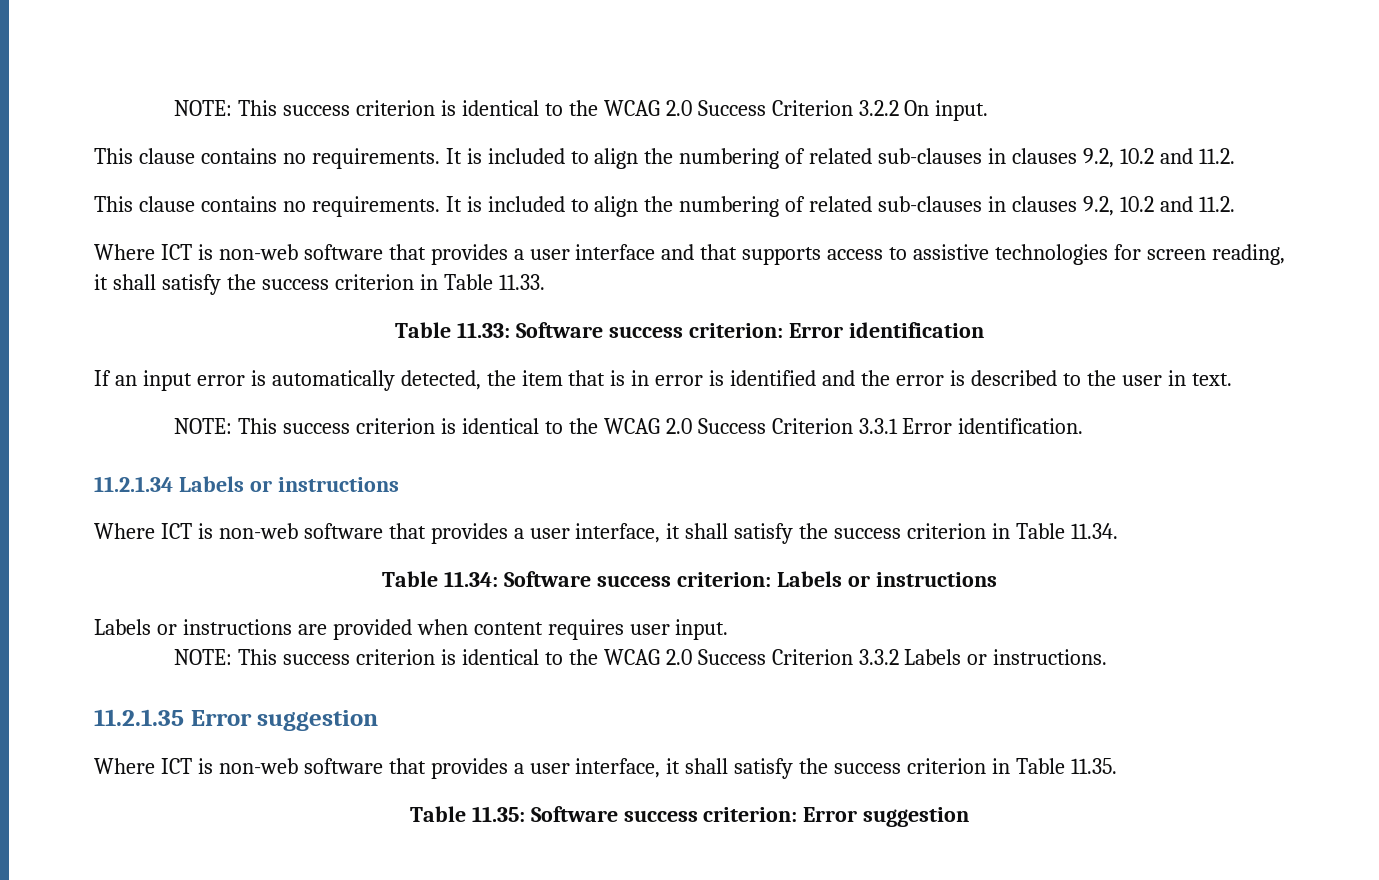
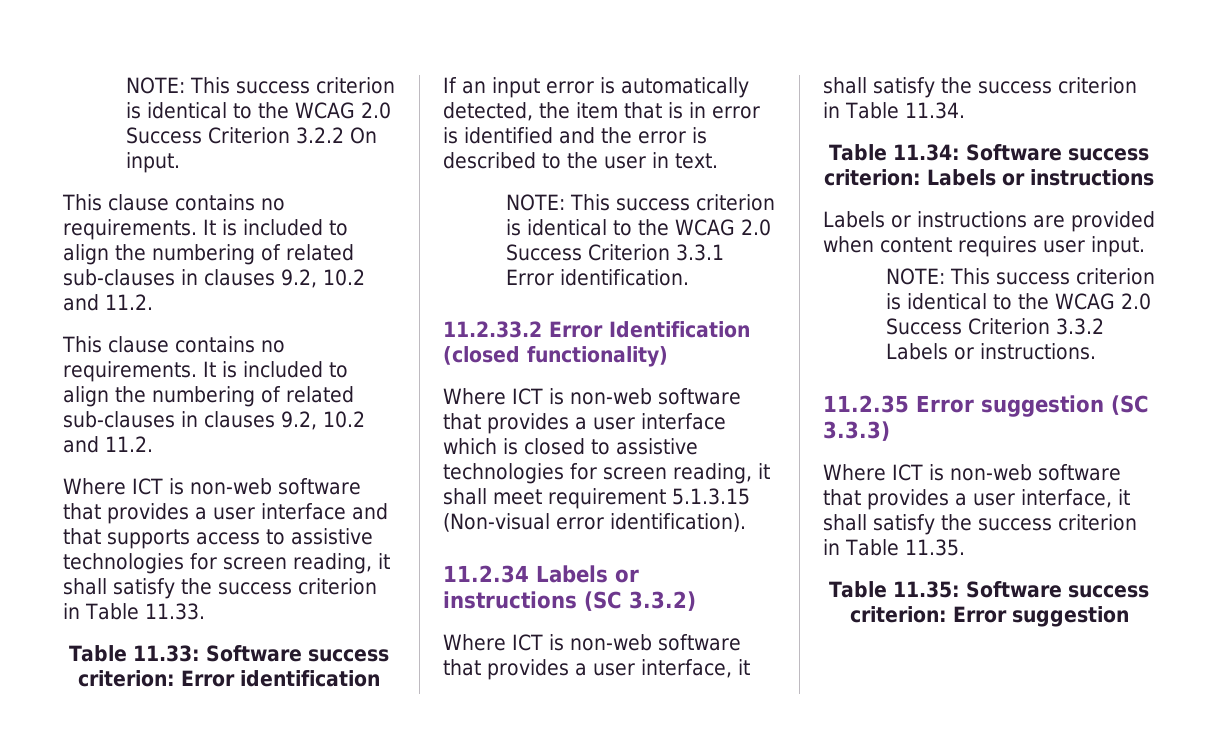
[94,476,399,492] 11.2.1.34 Labels or instructions -> [443,321,750,338] [443,346,668,367] [443,388,741,405] [443,413,726,434] [443,438,698,455] [443,463,770,484] [443,488,750,509] [443,513,746,532] [443,565,639,583] [443,591,696,611] 11.2.33.2 Error Identification (closed functionality) // Where ICT is non-web software that provides a user interface which is closed to assistive technologies for screen reading, it shall meet requirement 5.1.3.15 (Non-visual error identification). // 11.2.34 Labels or instructions (SC 3.3.2)
[94,709,379,731] 11.2.1.35 Error suggestion -> [823,395,1149,417] [823,421,890,441] 11.2.35 Error suggestion (SC 3.3.3)

